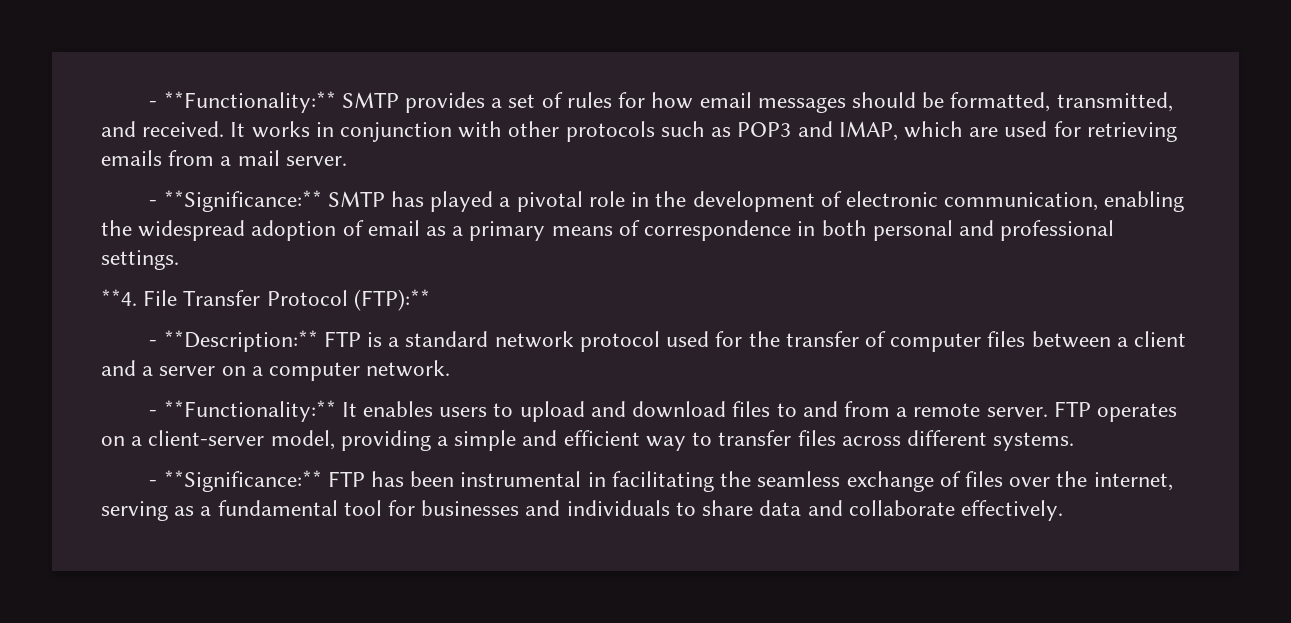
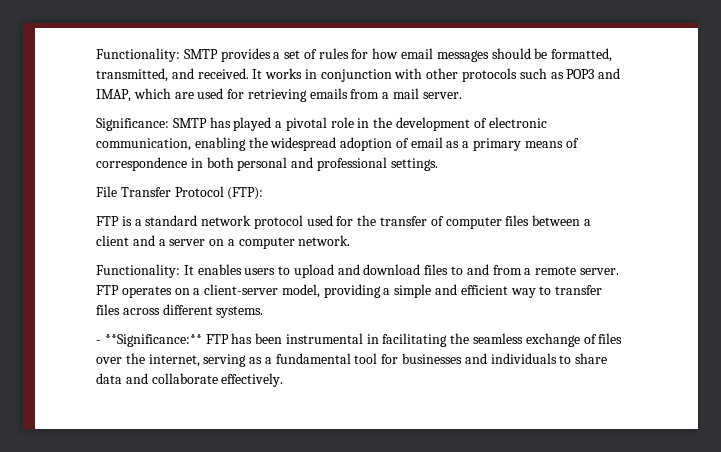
[149,91,336,113] - **Functionality:** -> [96,48,180,62] Functionality:
[149,190,322,212] - **Significance:** -> [96,118,169,131] Significance:
[101,289,137,306] **4. -> (438, 164) none
[353,289,430,311] [149,330,318,352] (FTP):** // - **Description:** -> [227,187,264,200] (FTP): //
[149,400,336,422] - **Functionality:** -> [96,264,180,278] Functionality:

